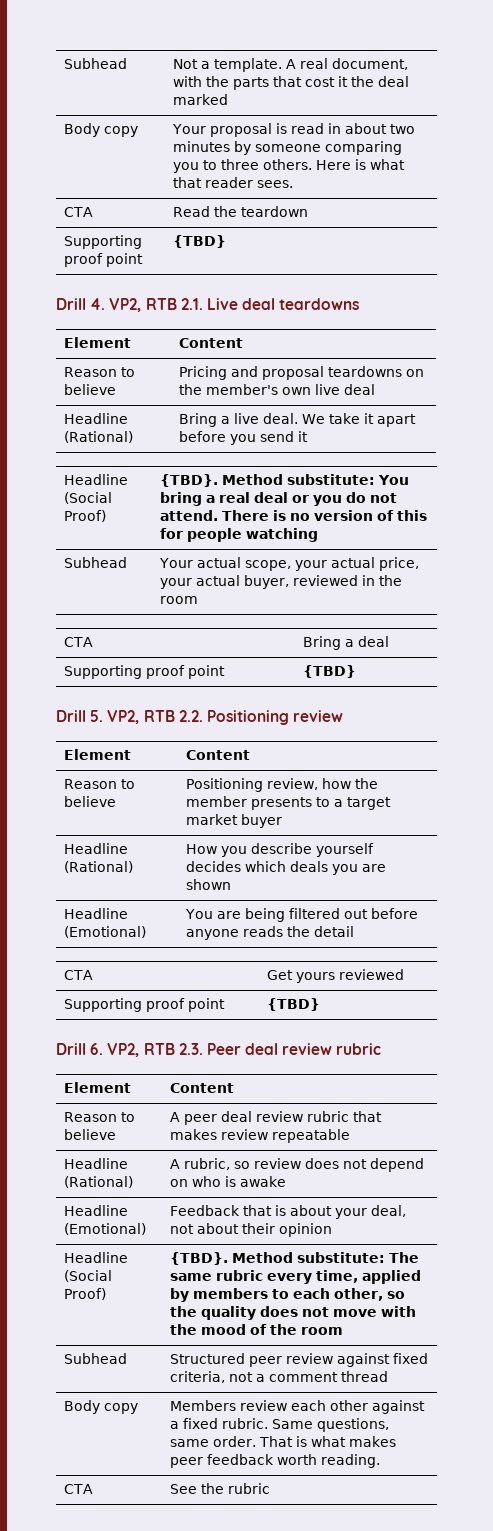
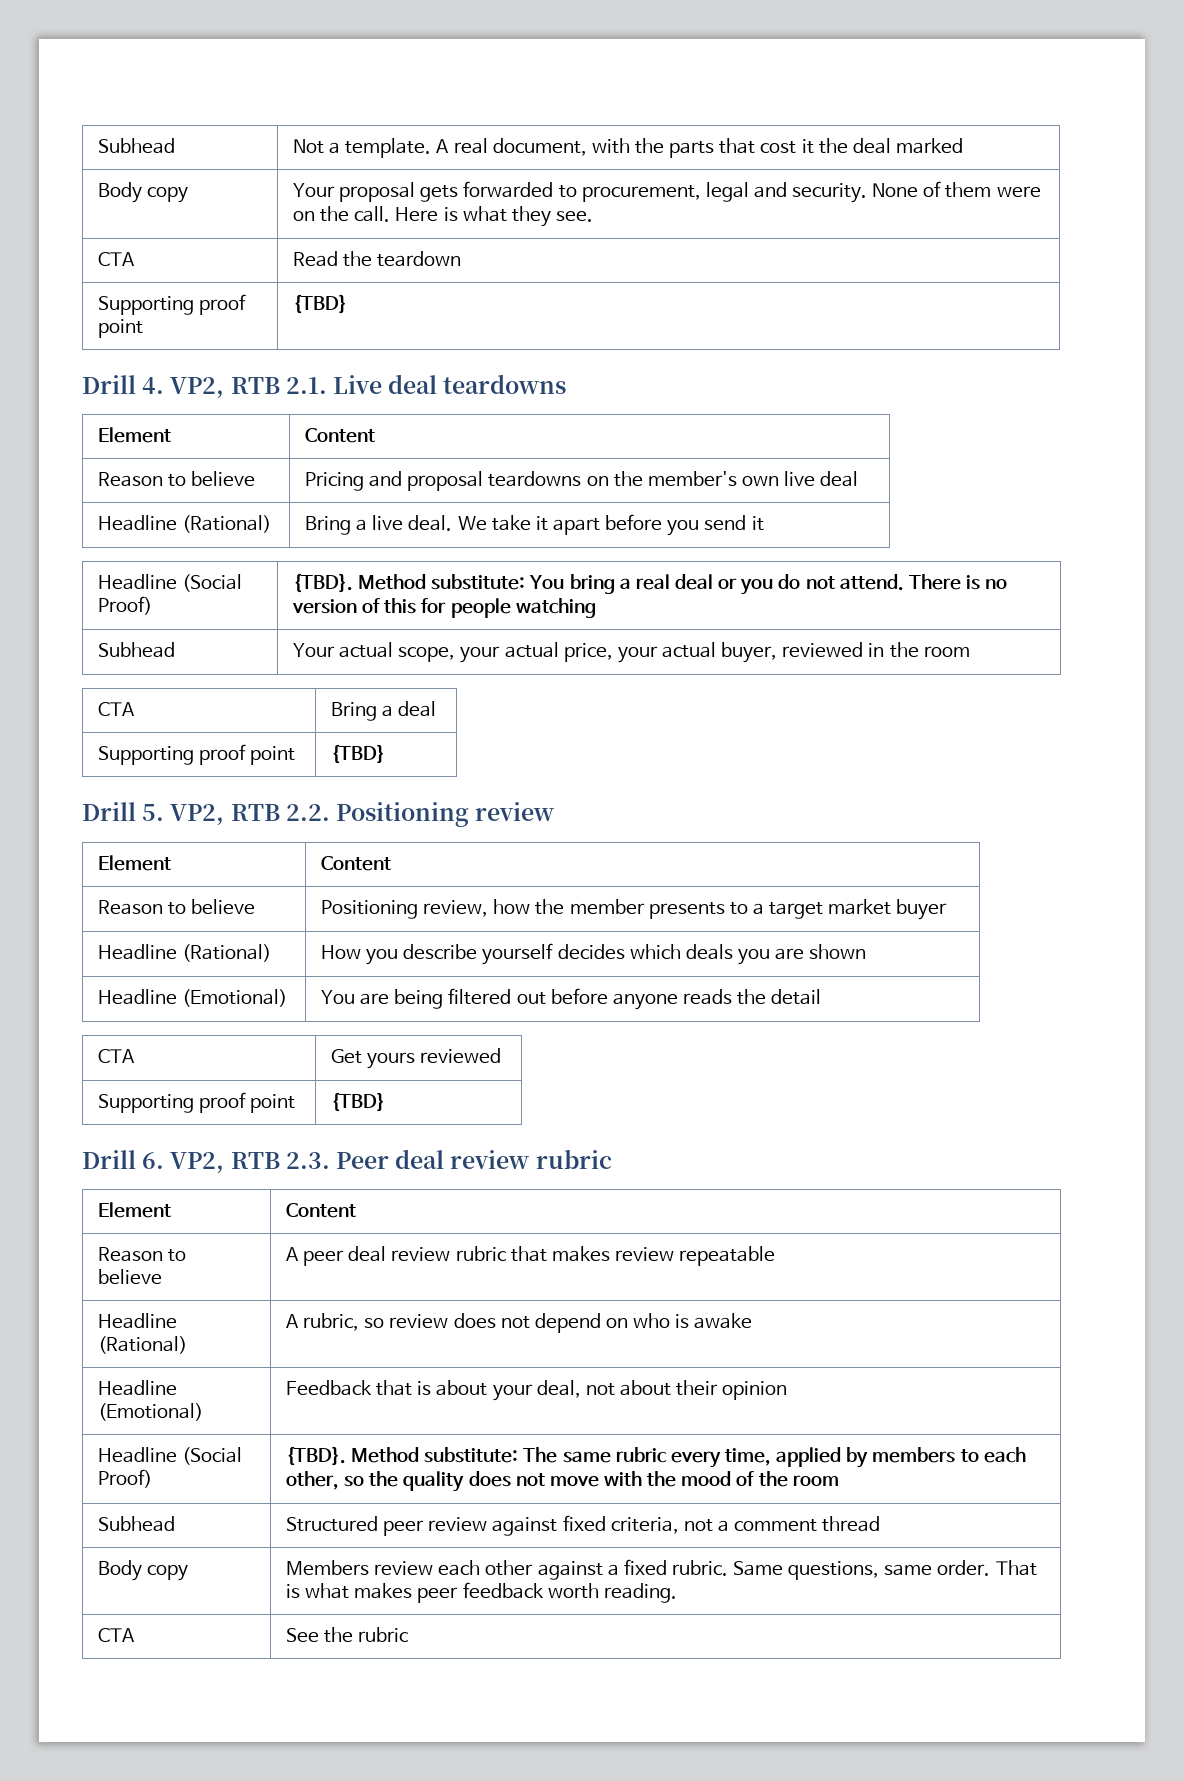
[275,123,415,134] [172,141,402,155] [172,159,405,173] [172,177,293,188] is read in about two minutes by someone comparing you to three others. Here is what that reader sees. -> [420,181,1041,203] [293,206,594,227] gets forwarded to procurement, legal and security. None of them were on the call. Here is what they see.

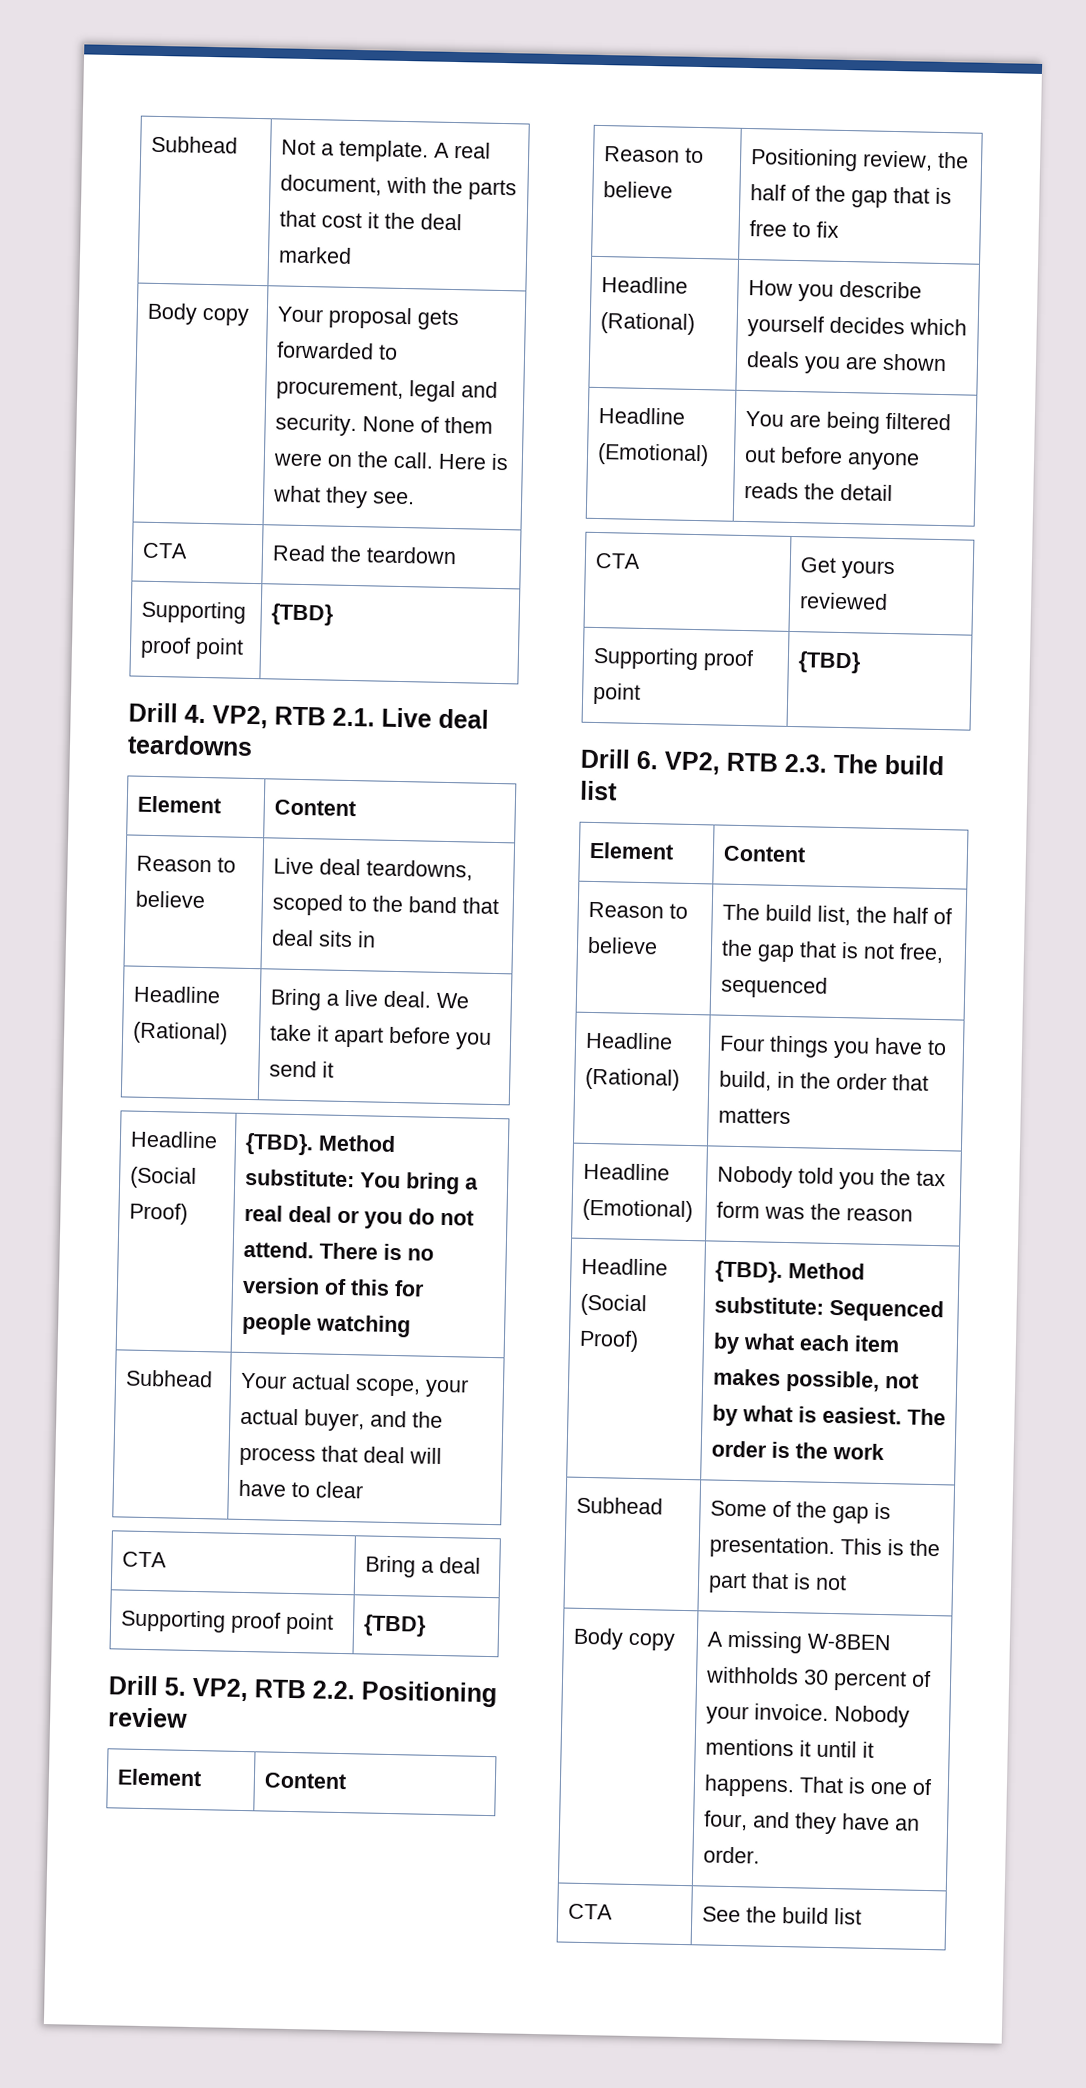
[305,471,859,491] Pricing and proposal teardowns on the member's own live deal -> [272,857,473,881] [271,893,499,916] [270,929,376,948] Live deal teardowns, scoped to the band that deal sits in
[563,642,970,663] price, your actual buyer, reviewed in the room -> [303,1409,443,1432] [238,1445,442,1467] [237,1479,364,1499] buyer, and the process that deal will have to clear
[493,899,948,920] how the member presents to a target market buyer -> [936,151,969,169] [749,184,952,208] [748,220,839,238] the half of the gap that is free to fix
[336,1149,612,1169] [98,1202,172,1218] [286,1203,357,1218] [98,1247,187,1262] [98,1269,163,1285] [286,1246,776,1266] [98,1313,178,1329] [98,1336,188,1354] [286,1313,753,1333] [98,1380,178,1396] [98,1403,204,1421] [286,1380,788,1401] [98,1447,243,1465] [98,1469,153,1488] [286,1446,1026,1468] [286,1471,839,1492] [98,1516,176,1532] [286,1515,881,1536] [98,1560,189,1581] [286,1559,1037,1580] [286,1582,677,1603] Peer deal review rubric // Element | Content // Reason to believe | A peer deal review rubric that makes review repeatable // Headline (Rational) | A rubric, so review does not depend on who is awake // Headline (Emotional) | Feedback that is about your deal, not about their opinion // Headline (Social Proof) | {TBD}. Method substitute: The same rubric every time, applied by members to each other, so the quality does not move with the mood of the room // Subhead | Structured peer review against fixed criteria, not a comment thread // Body copy | Members review each other against a fixed rubric. Same questions, same order. That is what makes peer feedback worth reading. -> [833,753,944,776] [579,780,618,801] [588,841,674,860] [722,845,806,863] [587,901,688,919] [586,936,658,955] [721,903,952,926] [720,939,944,964] [720,975,828,999] [584,1031,673,1050] [584,1067,680,1091] [718,1035,947,1059] [718,1070,929,1091] [717,1107,791,1125] [582,1162,670,1181] [581,1198,693,1223] [716,1165,946,1190] [715,1201,913,1222] [580,1257,668,1276] [579,1293,647,1317] [578,1329,639,1352] [714,1260,865,1283] [713,1296,944,1323] [712,1332,900,1355] [712,1368,919,1393] [711,1404,946,1427] [710,1440,884,1461] [575,1496,663,1515] [709,1500,891,1524] [708,1535,940,1560] [707,1572,847,1594] [572,1627,675,1651] [706,1630,892,1654] [704,1666,931,1692] [705,1703,910,1728] [704,1738,874,1758] [703,1774,932,1798] [702,1810,920,1835] [702,1846,760,1864] The build list // Element | Content // Reason to believe | The build list, the half of the gap that is not free, sequenced // Headline (Rational) | Four things you have to build, in the order that matters // Headline (Emotional) | Nobody told you the tax form was the reason // Headline (Social Proof) | {TBD}. Method substitute: Sequenced by what each item makes possible, not by what is easiest. The order is the work // Subhead | Some of the gap is presentation. This is the part that is not // Body copy | A missing W-8BEN withholds 30 percent of your invoice. Nobody mentions it until it happens. That is one of four, and they have an order.
[358,1627,410,1643] rubric -> [781,1907,862,1925] build list

